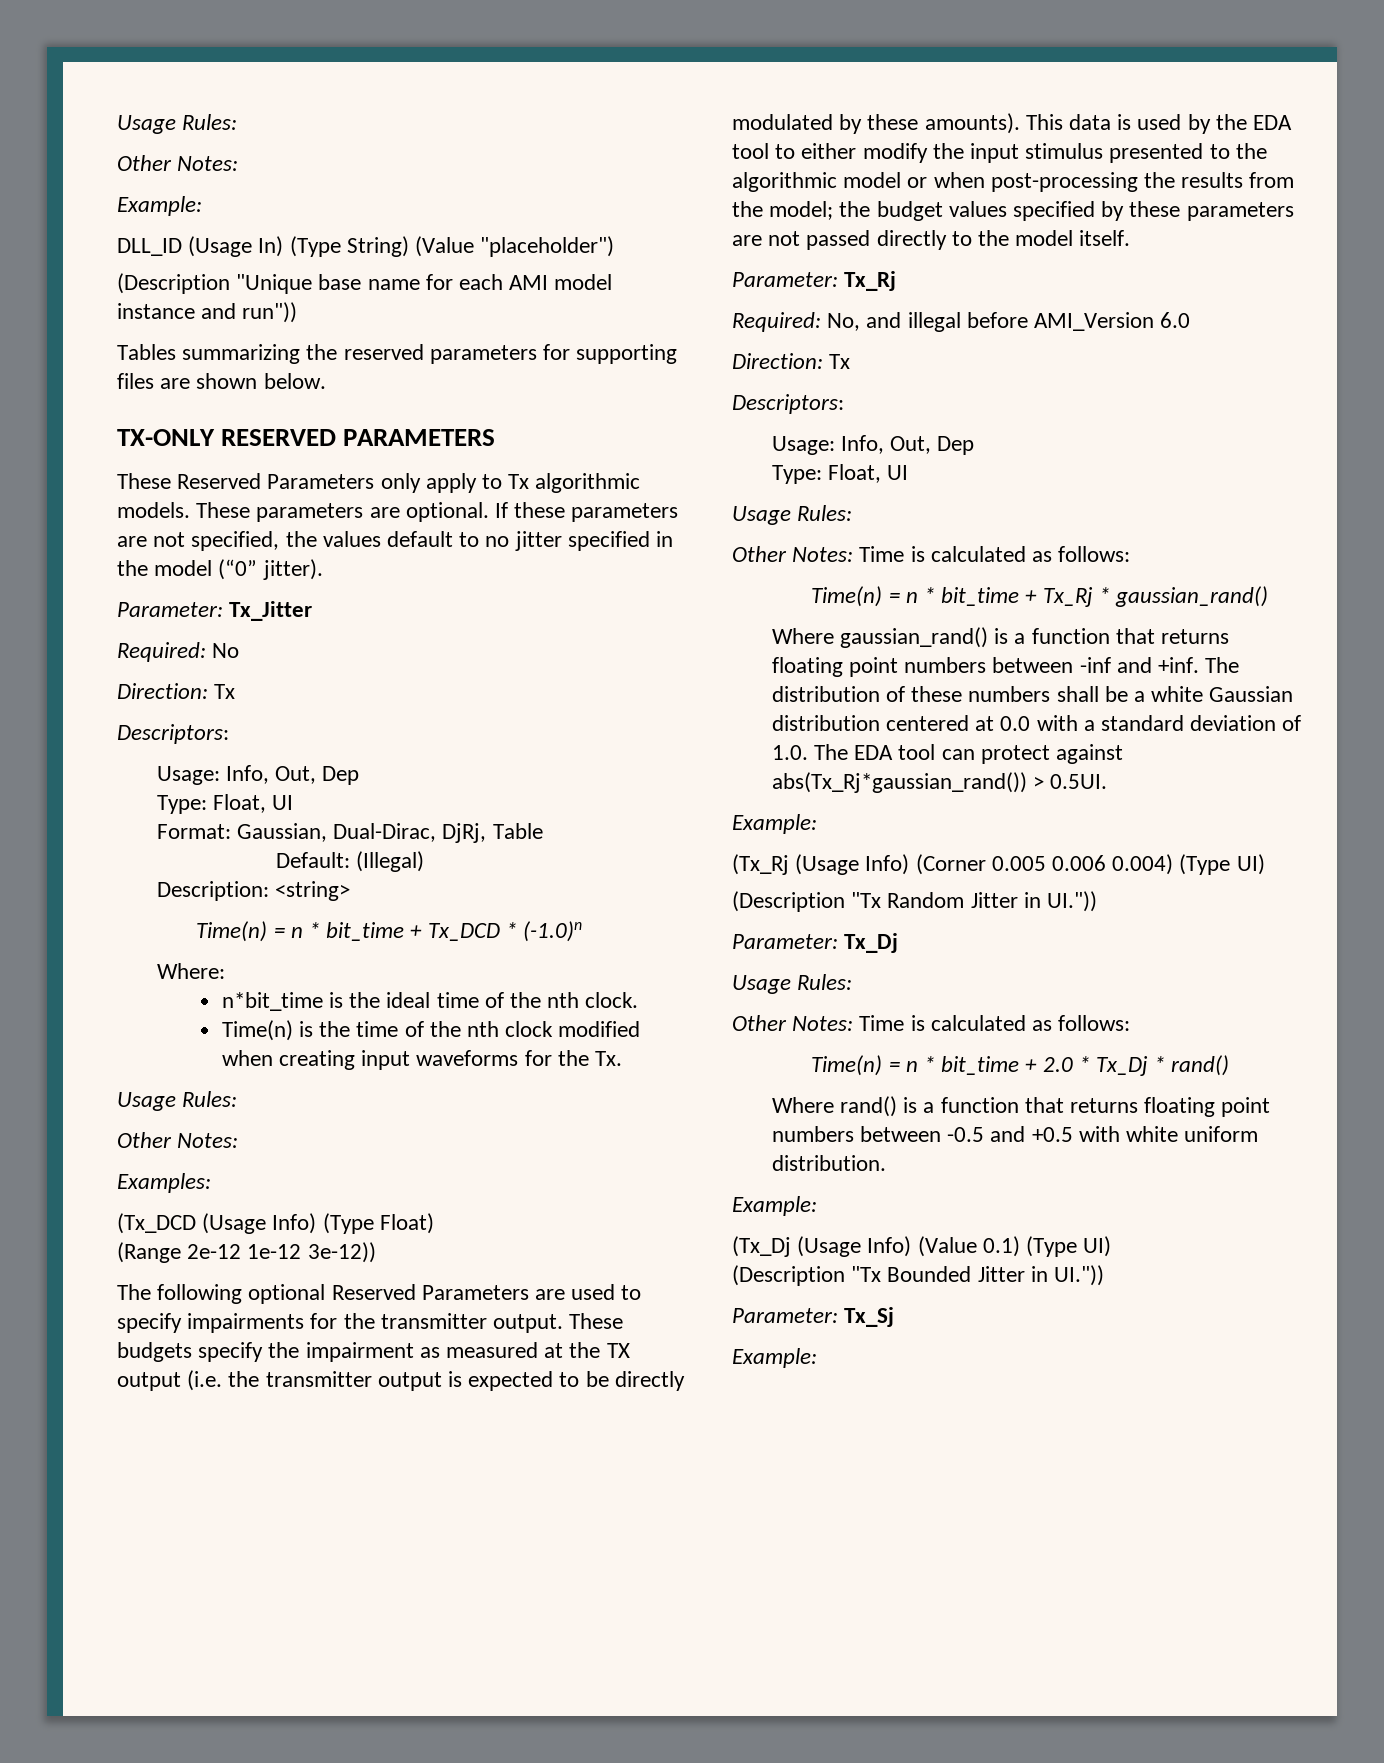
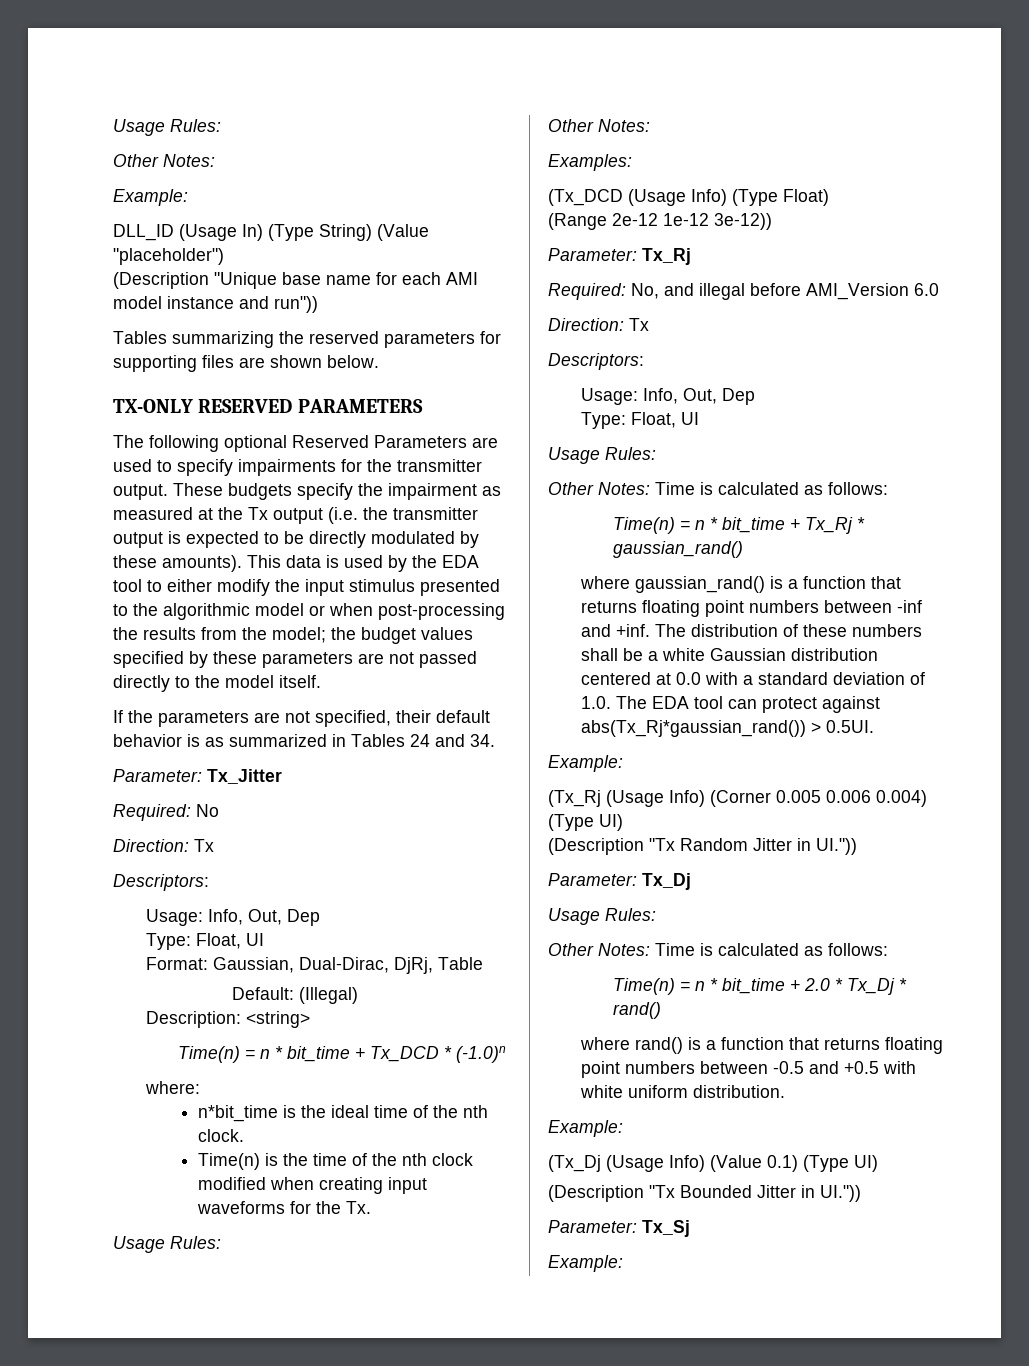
[117,473,641,493] [117,502,679,522] [117,531,674,551] [117,559,323,580] [117,601,313,621] [117,642,240,662] [117,683,236,699] [117,724,229,744] [156,765,360,785] [156,794,294,814] [156,823,543,843] [275,851,424,872] [156,881,350,901] [196,921,583,942] [156,963,225,979] [221,992,639,1011] [221,1020,641,1041] [221,1050,622,1070] [117,1091,238,1111] [117,1132,239,1148] [117,1173,211,1193] [117,1213,434,1234] [117,1242,376,1263] // These Reserved Parameters only apply to Tx algorithmic models. These parameters are optional. If these parameters are not specified, the values default to no jitter specified in the model (“0” jitter). // Parameter: Tx_Jitter // Required: No // Direction: Tx // Descriptors: // Usage: Info, Out, Dep // Type: Float, UI // Format: Gaussian, Dual-Dirac, DjRj, Table // Default: (Illegal) // Description: <string> // Time(n) = n * bit_time + Tx_DCD * (-1.0)n // Where: // n*bit_time is the ideal time of the nth clock. // Time(n) is the time of the nth clock modified when creating input waveforms for the Tx. // Usage Rules: // Other Notes: // Examples: // (Tx_DCD (Usage Info) (Type Float) // (Range 2e-12 1e-12 3e-12)) -> (423, 406) none
[606,1343,630,1358] TX -> [248,507,268,520] Tx
(1131, 238) none -> [113,710,490,727] [113,734,495,747] [113,769,282,784] [113,804,219,821] [113,839,214,852] [113,874,209,891] [145,909,320,926] [145,933,264,950] [145,957,483,974] [232,987,359,1004] [145,1011,310,1028] [178,1046,507,1063] [144,1081,200,1094] [197,1105,488,1122] [197,1129,244,1142] [197,1153,473,1170] [197,1177,427,1194] [196,1201,371,1214] [113,1236,221,1253] [548,119,650,132] [548,154,632,171] [548,189,829,206] [548,213,772,230] // If the parameters are not specified, their default behavior is as summarized in Tables 24 and 34. // Parameter: Tx_Jitter // Required: No // Direction: Tx // Descriptors: // Usage: Info, Out, Dep // Type: Float, UI // Format: Gaussian, Dual-Dirac, DjRj, Table // Default: (Illegal) // Description: <string> // Time(n) = n * bit_time + Tx_DCD * (-1.0)n // where: // n*bit_time is the ideal time of the nth clock. // Time(n) is the time of the nth clock modified when creating input waveforms for the Tx. // Usage Rules: // Other Notes: // Examples: // (Tx_DCD (Usage Info) (Type Float) // (Range 2e-12 1e-12 3e-12))
[771,628,834,644] Where -> [579,576,630,589] where
[771,1097,834,1113] Where -> [579,1037,630,1050] where

